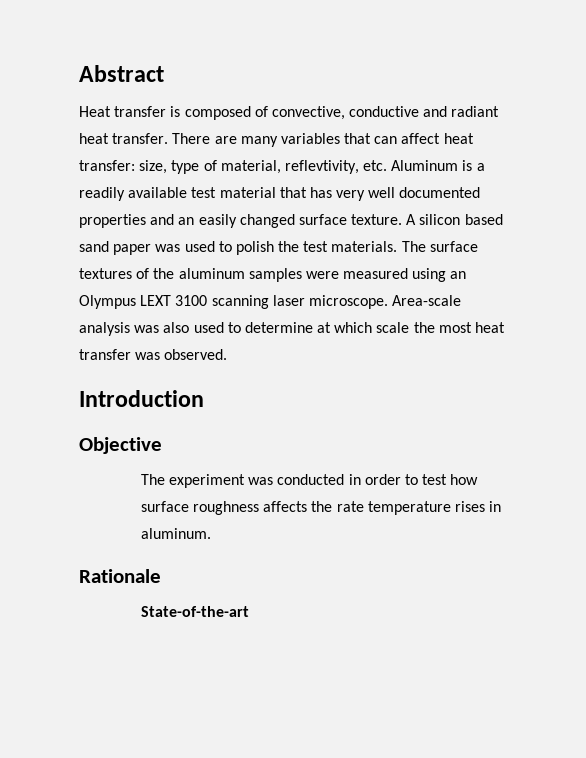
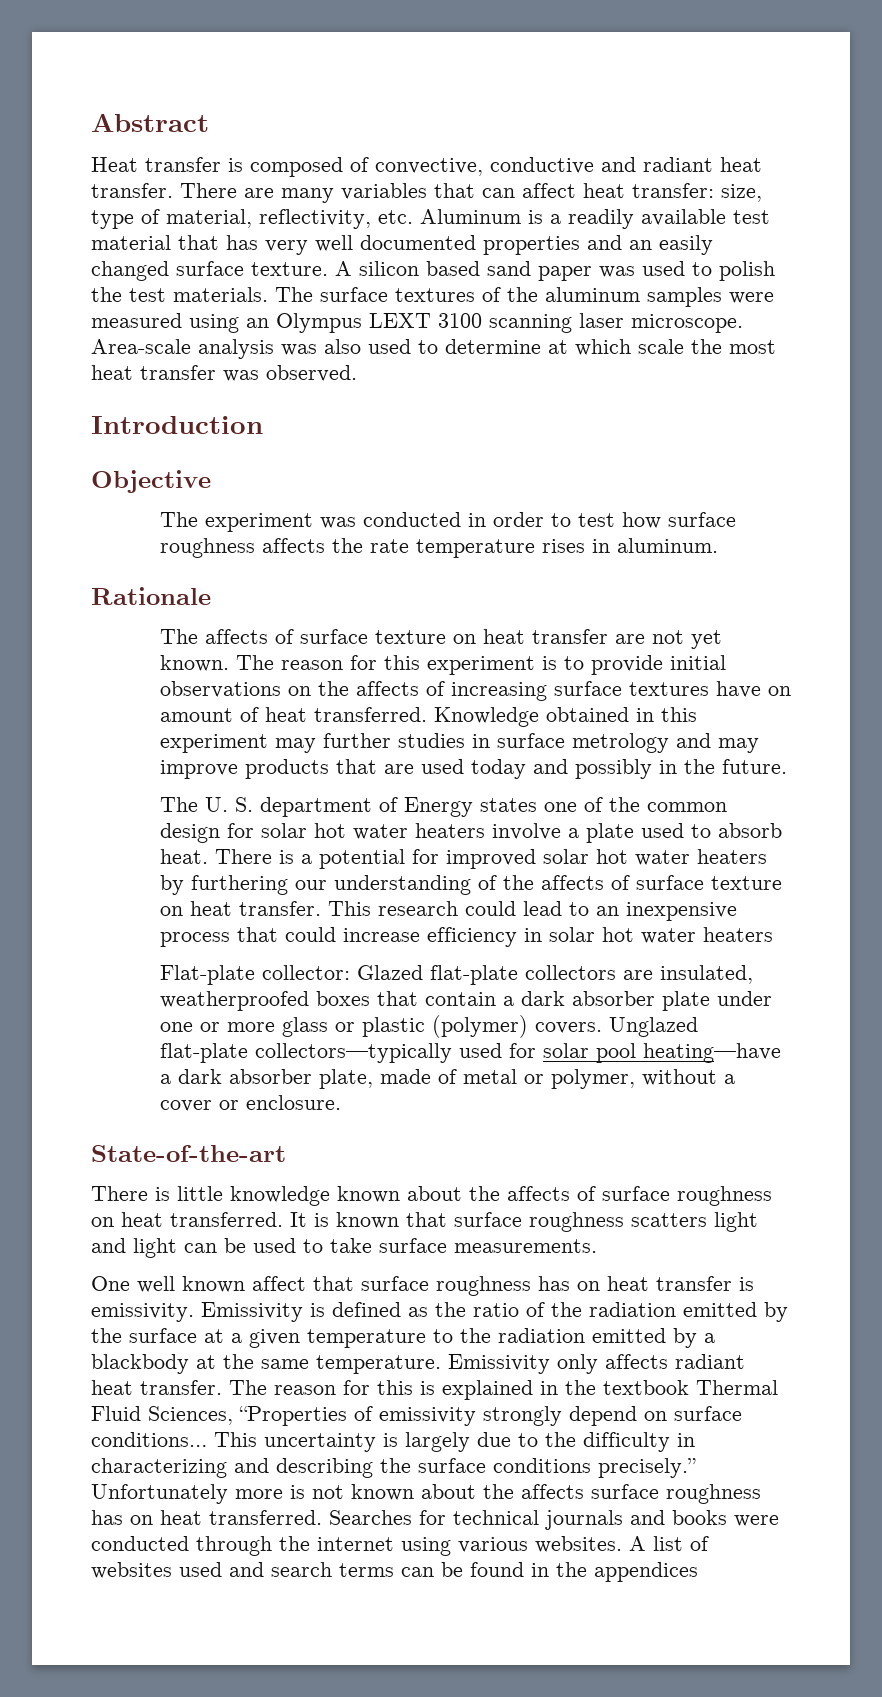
[284,160,359,174] reflevtivity, -> [259,209,371,229] reflectivity,
[140,606,249,617] State-of-the-art -> [159,629,722,649] [159,655,726,675] [159,681,791,701] [159,707,697,727] [159,733,759,753] [159,759,787,779] [159,797,727,817] [159,823,782,843] [159,849,767,869] [159,875,782,895] [159,901,737,921] [159,927,773,947] [159,965,753,985] [159,991,772,1011] [159,1015,698,1038] [159,1043,781,1063] [159,1069,735,1089] [159,1095,341,1112] [91,1145,286,1162] [91,1186,772,1206] [91,1212,758,1232] [91,1238,597,1258] [91,1276,754,1296] [91,1302,788,1322] [91,1328,715,1348] [91,1354,745,1374] [91,1380,778,1400] [91,1406,742,1426] [91,1432,695,1452] [91,1458,696,1478] [91,1484,761,1504] [91,1510,779,1530] [91,1536,709,1556] [91,1562,698,1582] The affects of surface texture on heat transfer are not yet known. The reason for this experiment is to provide initial observations on the affects of increasing surface textures have on amount of heat transferred. Knowledge obtained in this experiment may further studies in surface metrology and may improve products that are used today and possibly in the future. // The U. S. department of Energy states one of the common design for solar hot water heaters involve a plate used to absorb heat. There is a potential for improved solar hot water heaters by furthering our understanding of the affects of surface texture on heat transfer. This research could lead to an inexpensive process that could increase efficiency in solar hot water heaters // Flat-plate collector: Glazed flat-plate collectors are insulated, weatherproofed boxes that contain a dark absorber plate under one or more glass or plastic (polymer) covers. Unglazed flat-plate collectors—typically used for solar pool heating—have a dark absorber plate, made of metal or polymer, without a cover or enclosure. // State-of-the-art // There is little knowledge known about the affects of surface roughness on heat transferred. It is known that surface roughness scatters light and light can be used to take surface measurements. // One well known affect that surface roughness has on heat transfer is emissivity. Emissivity is defined as the ratio of the radiation emitted by the surface at a given temperature to the radiation emitted by a blackbody at the same temperature. Emissivity only affects radiant heat transfer. The reason for this is explained in the textbook Thermal Fluid Sciences, “Properties of emissivity strongly depend on surface conditions… This uncertainty is largely due to the difficulty in characterizing and describing the surface conditions precisely.” Unfortunately more is not known about the affects surface roughness has on heat transferred. Searches for technical journals and books were conducted through the internet using various websites. A list of websites used and search terms can be found in the appendices

